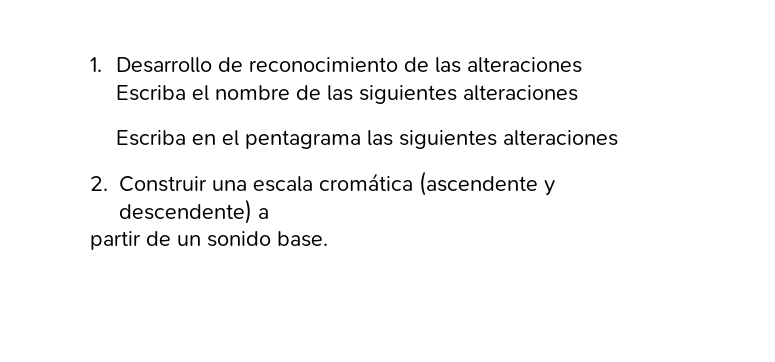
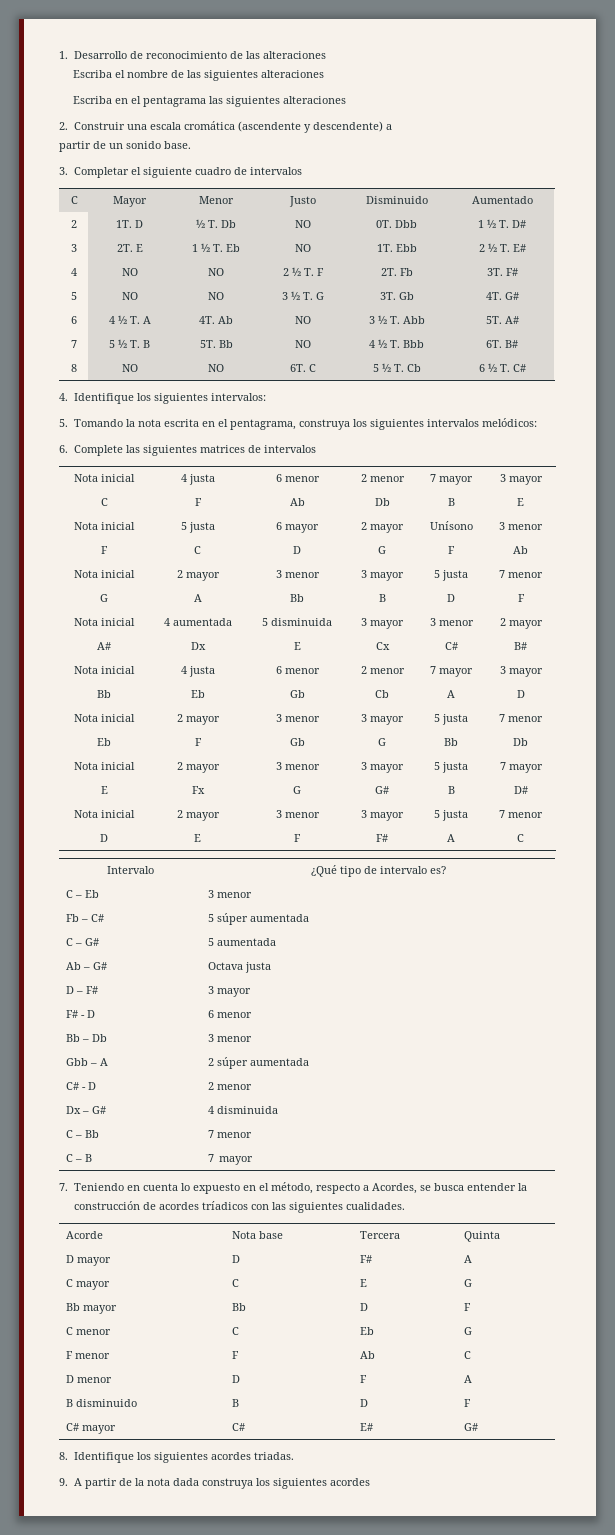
(328, 239) none -> [59,167,302,178] [70,196,78,204] [113,196,147,207] [199,196,234,204] [288,196,316,207] [365,196,428,204] [471,196,533,204] [71,220,77,228] [116,220,143,228] [196,219,236,228] [294,220,311,228] [376,220,417,228] [478,219,526,228] [71,244,77,252] [116,244,143,252] [192,243,240,252] [294,244,311,252] [376,244,417,252] [478,243,526,252] [71,268,77,276] [121,268,138,276] [208,268,224,276] [282,267,324,276] [380,268,413,276] [486,268,518,276] [71,292,77,300] [121,292,138,300] [208,292,224,300] [281,291,324,300] [379,292,414,300] [485,292,519,300] [71,316,77,324] [108,315,151,324] [199,316,233,324] [294,316,311,324] [368,315,425,324] [485,316,519,324] [71,340,77,348] [109,339,150,348] [199,340,233,348] [294,340,311,348] [369,339,424,348] [486,340,518,348] [71,364,77,372] [121,364,138,372] [208,364,224,372] [289,364,316,372] [372,363,421,372] [478,363,526,372] [59,393,266,404] [59,418,537,430] [59,445,316,456] [74,474,135,482] [180,474,215,485] [275,474,320,482] [360,474,405,482] [430,474,473,485] [499,474,543,485] [100,498,108,506] [194,498,202,506] [289,498,305,506] [374,498,390,506] [447,498,455,506] [517,498,524,506] [74,522,135,530] [180,522,215,533] [276,522,319,533] [361,522,404,533] [429,521,473,530] [499,522,543,530] [101,546,108,554] [194,546,201,554] [293,546,301,554] [378,546,386,554] [448,546,455,554] [513,546,528,554] [74,570,135,578] [176,570,220,581] [275,570,320,578] [361,570,404,581] [434,570,468,581] [499,570,543,578] [100,594,108,602] [193,594,202,602] [290,594,304,602] [378,594,386,602] [447,594,455,602] [517,594,525,602] [74,618,135,626] [163,618,232,626] [262,618,332,626] [361,618,404,629] [429,618,474,626] [499,618,543,629] [97,642,111,650] [190,642,206,650] [293,642,301,650] [375,642,390,650] [444,642,458,650] [514,642,527,650] [74,666,135,674] [180,666,215,677] [275,666,320,674] [360,666,405,674] [430,666,473,677] [499,666,543,677] [97,690,111,698] [190,690,205,698] [289,690,305,698] [375,690,389,698] [447,690,455,698] [516,690,525,698] [74,714,135,722] [176,714,220,725] [275,714,320,722] [361,714,404,725] [434,714,468,725] [499,714,543,722] [97,738,111,746] [194,738,202,746] [289,738,305,746] [378,738,386,746] [444,738,458,746] [513,738,528,746] [74,762,135,770] [176,762,220,773] [275,762,320,770] [361,762,404,773] [434,762,468,773] [499,762,543,773] [100,786,108,794] [191,786,205,794] [293,786,301,794] [375,786,389,794] [447,786,455,794] [513,786,528,794] [74,810,135,818] [176,810,220,821] [275,810,320,818] [361,810,404,821] [434,810,468,821] [499,810,543,818] [100,834,108,842] [194,834,201,842] [294,834,301,842] [376,834,388,842] [447,834,455,842] [517,834,524,842] [107,866,154,874] [310,865,446,877] [65,890,99,898] [207,890,252,898] [65,914,104,922] [207,913,309,925] [65,938,99,946] [207,938,276,946] [65,962,107,970] [207,962,271,973] [65,986,98,994] [207,986,251,997] [65,1010,95,1018] [207,1010,252,1018] [65,1034,107,1042] [207,1034,252,1042] [65,1058,108,1066] [207,1057,309,1069] [65,1082,96,1090] [207,1082,252,1090] [65,1106,106,1114] [207,1106,278,1114] [65,1130,99,1138] [207,1130,252,1138] [65,1154,92,1162] [207,1154,254,1165] [59,1182,527,1194] [73,1201,405,1213] [65,1231,103,1239] [231,1231,283,1239] [359,1231,400,1239] [463,1231,500,1242] [65,1255,111,1266] [231,1255,240,1263] [359,1255,372,1263] [463,1255,472,1263] [65,1279,110,1290] [231,1279,239,1287] [359,1279,367,1287] [463,1279,472,1287] [65,1303,117,1314] [231,1303,246,1311] [359,1303,368,1311] [463,1303,471,1311] [65,1327,111,1335] [231,1327,239,1335] [359,1327,374,1335] [463,1327,472,1335] [65,1351,110,1359] [231,1351,239,1359] [359,1351,375,1359] [463,1351,471,1359] [65,1375,112,1383] [231,1375,240,1383] [359,1375,367,1383] [463,1375,472,1383] [65,1399,137,1407] [231,1399,239,1407] [359,1399,368,1407] [463,1399,471,1407] [65,1423,116,1434] [231,1423,245,1431] [359,1423,373,1431] [463,1423,478,1431] [59,1452,294,1463] [59,1478,370,1489] // 3. Completar el siguiente cuadro de intervalos // C | Mayor | Menor | Justo | Disminuido | Aumentado // 2 | 1T. D | ½ T. Db | NO | 0T. Dbb | 1 ½ T. D# // 3 | 2T. E | 1 ½ T. Eb | NO | 1T. Ebb | 2 ½ T. E# // 4 | NO | NO | 2 ½ T. F | 2T. Fb | 3T. F# // 5 | NO | NO | 3 ½ T. G | 3T. Gb | 4T. G# // 6 | 4 ½ T. A | 4T. Ab | NO | 3 ½ T. Abb | 5T. A# // 7 | 5 ½ T. B | 5T. Bb | NO | 4 ½ T. Bbb | 6T. B# // 8 | NO | NO | 6T. C | 5 ½ T. Cb | 6 ½ T. C# // 4. Identifique los siguientes intervalos: // 5. Tomando la nota escrita en el pentagrama, construya los siguientes intervalos melódicos: // 6. Complete las siguientes matrices de intervalos // Nota inicial | 4 justa | 6 menor | 2 menor | 7 mayor | 3 mayor // C | F | Ab | Db | B | E // Nota inicial | 5 justa | 6 mayor | 2 mayor | Unísono | 3 menor // F | C | D | G | F | Ab // Nota inicial | 2 mayor | 3 menor | 3 mayor | 5 justa | 7 menor // G | A | Bb | B | D | F // Nota inicial | 4 aumentada | 5 disminuida | 3 mayor | 3 menor | 2 mayor // A# | Dx | E | Cx | C# | B# // Nota inicial | 4 justa | 6 menor | 2 menor | 7 mayor | 3 mayor // Bb | Eb | Gb | Cb | A | D // Nota inicial | 2 mayor | 3 menor | 3 mayor | 5 justa | 7 menor // Eb | F | Gb | G | Bb | Db // Nota inicial | 2 mayor | 3 menor | 3 mayor | 5 justa | 7 mayor // E | Fx | G | G# | B | D# // Nota inicial | 2 mayor | 3 menor | 3 mayor | 5 justa | 7 menor // D | E | F | F# | A | C // Intervalo | ¿Qué tipo de intervalo es? // C – Eb | 3 menor // Fb – C# | 5 súper aumentada // C – G# | 5 aumentada // Ab – G# | Octava justa // D – F# | 3 mayor // F# - D | 6 menor // Bb – Db | 3 menor // Gbb – A | 2 súper aumentada // C# - D | 2 menor // Dx – G# | 4 disminuida // C – Bb | 7 menor // C – B | 7 mayor // 7. Teniendo en cuenta lo expuesto en el método, respecto a Acordes, se busca entender la construcción de acordes tríadicos con las siguientes cualidades. // Acorde | Nota base | Tercera | Quinta // D mayor | D | F# | A // C mayor | C | E | G // Bb mayor | Bb | D | F // C menor | C | Eb | G // F menor | F | Ab | C // D menor | D | F | A // B disminuido | B | D | F // C# mayor | C# | E# | G# // 8. Identifique los siguientes acordes triadas. // 9. A partir de la nota dada construya los siguientes acordes

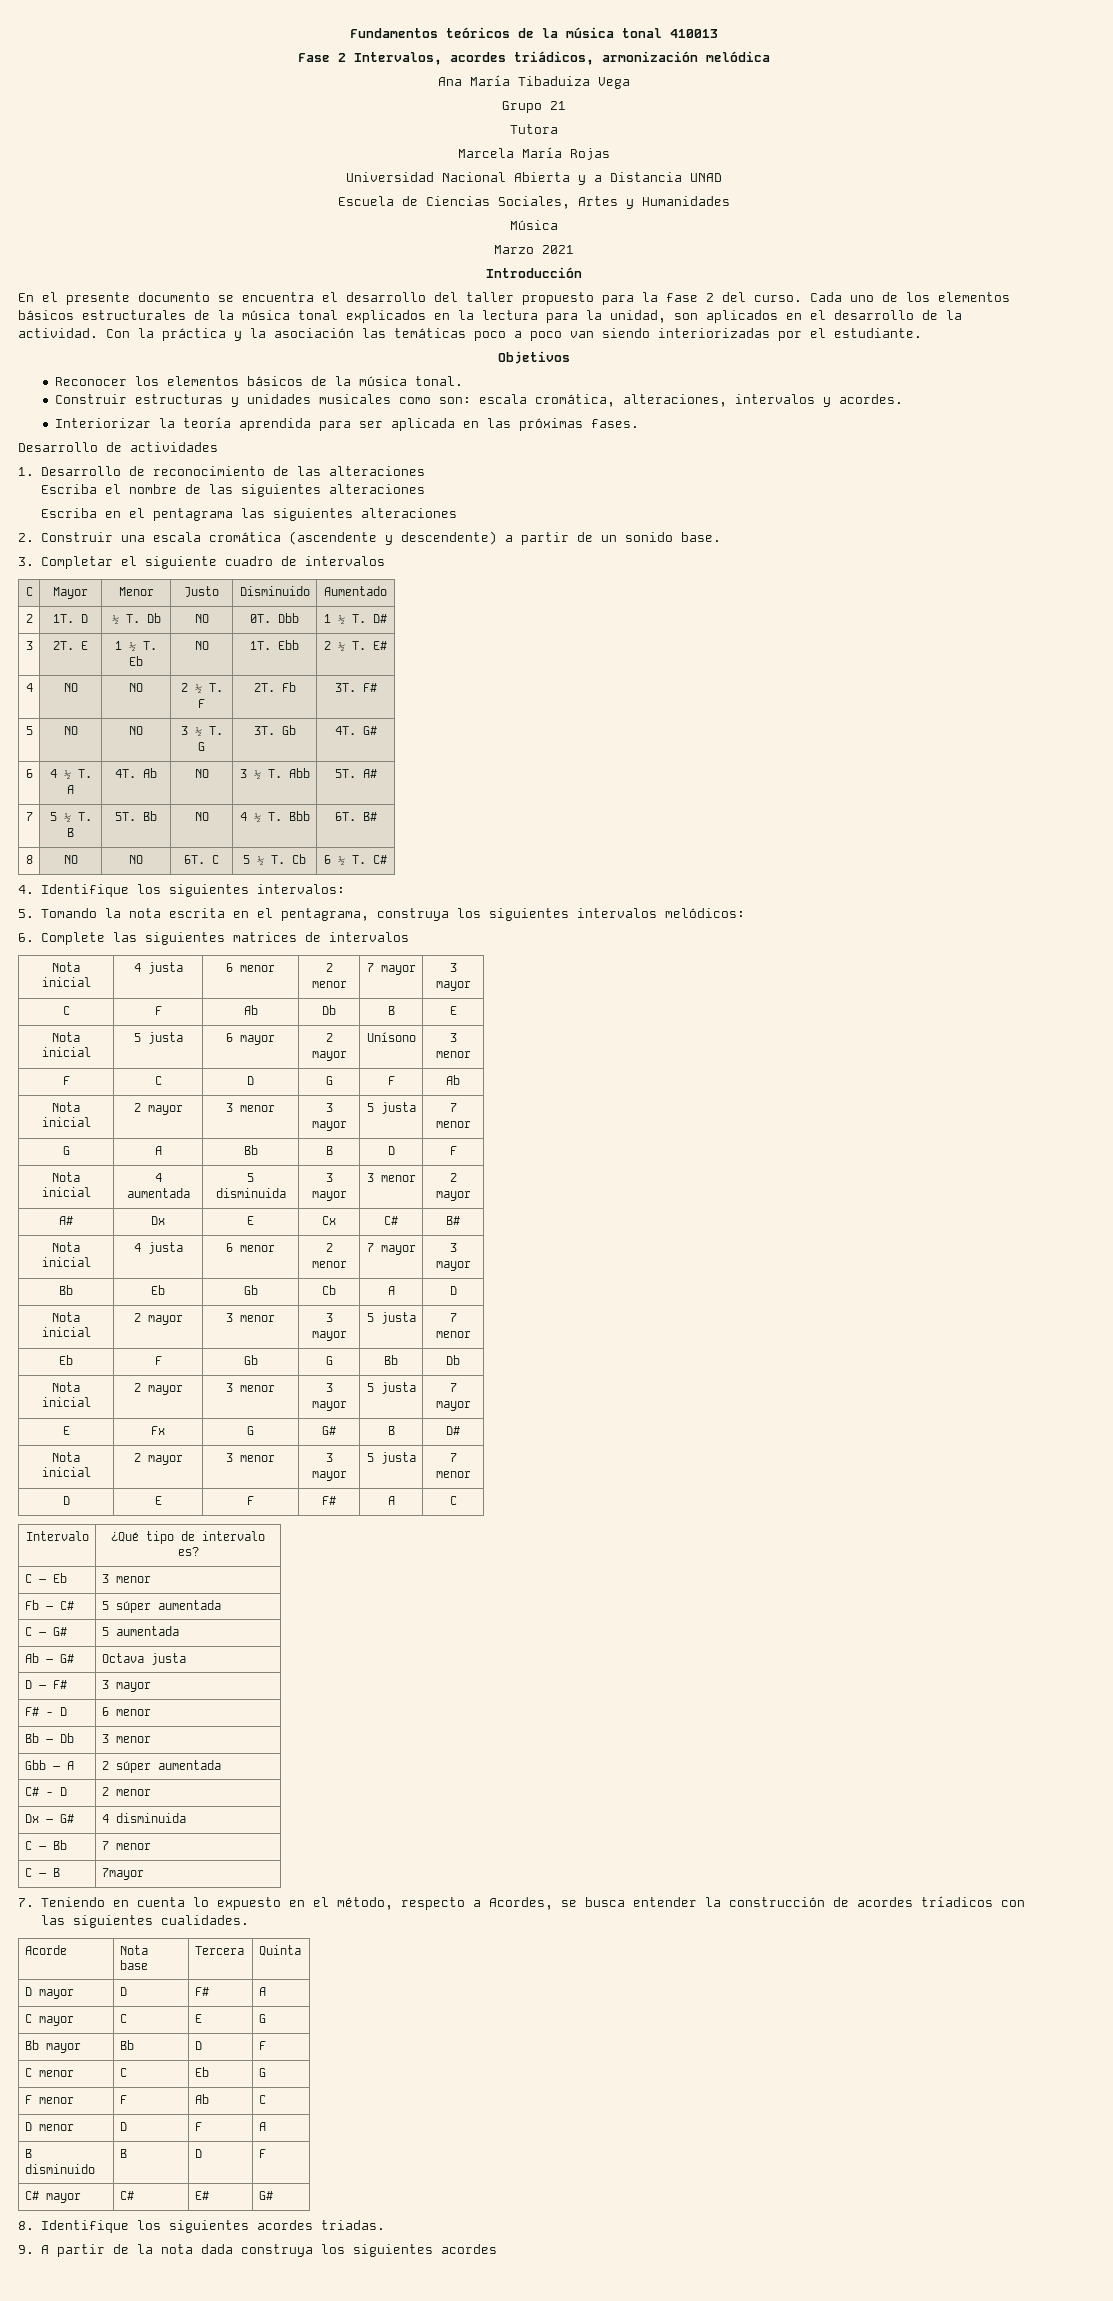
(59, 55) none -> [349,27,718,38] [297,51,770,65] [437,75,630,89] [501,101,566,113] [509,124,558,134] [457,147,610,160] [345,172,722,185] [337,196,730,209] [509,220,558,230] [493,245,574,254] [485,267,582,278] [18,292,1010,305] [18,310,962,323] [18,328,922,341] [497,351,570,364] [55,376,464,386] [55,394,904,407] [55,417,640,431] [18,442,218,452] Fundamentos teóricos de la música tonal 410013 // Fase 2 Intervalos, acordes triádicos, armonización melódica // Ana María Tibaduiza Vega // Grupo 21 // Tutora // Marcela María Rojas // Universidad Nacional Abierta y a Distancia UNAD // Escuela de Ciencias Sociales, Artes y Humanidades // Música // Marzo 2021 // Introducción // En el presente documento se encuentra el desarrollo del taller propuesto para la fase 2 del curso. Cada uno de los elementos básicos estructurales de la música tonal explicados en la lectura para la unidad, son aplicados en el desarrollo de la actividad. Con la práctica y la asociación las temáticas poco a poco van siendo interiorizadas por el estudiante. // Objetivos // Reconocer los elementos básicos de la música tonal. // Construir estructuras y unidades musicales como son: escala cromática, alteraciones, intervalos y acordes. // Interiorizar la teoría aprendida para ser aplicada en las próximas fases. // Desarrollo de actividades //
(392, 127) // -> (513, 538) none
[207,1154,254,1165] 7 mayor -> [101,1868,144,1880] 7mayor

